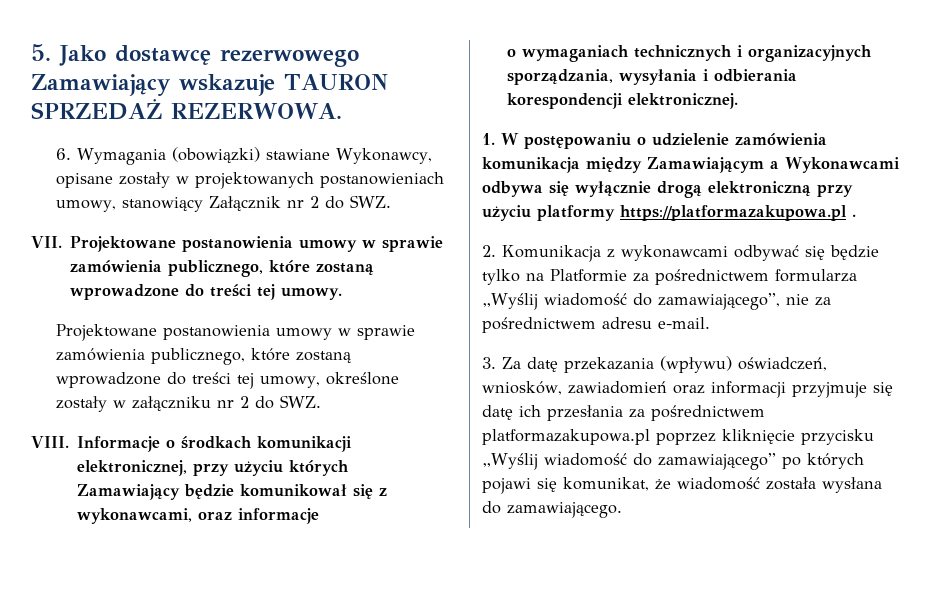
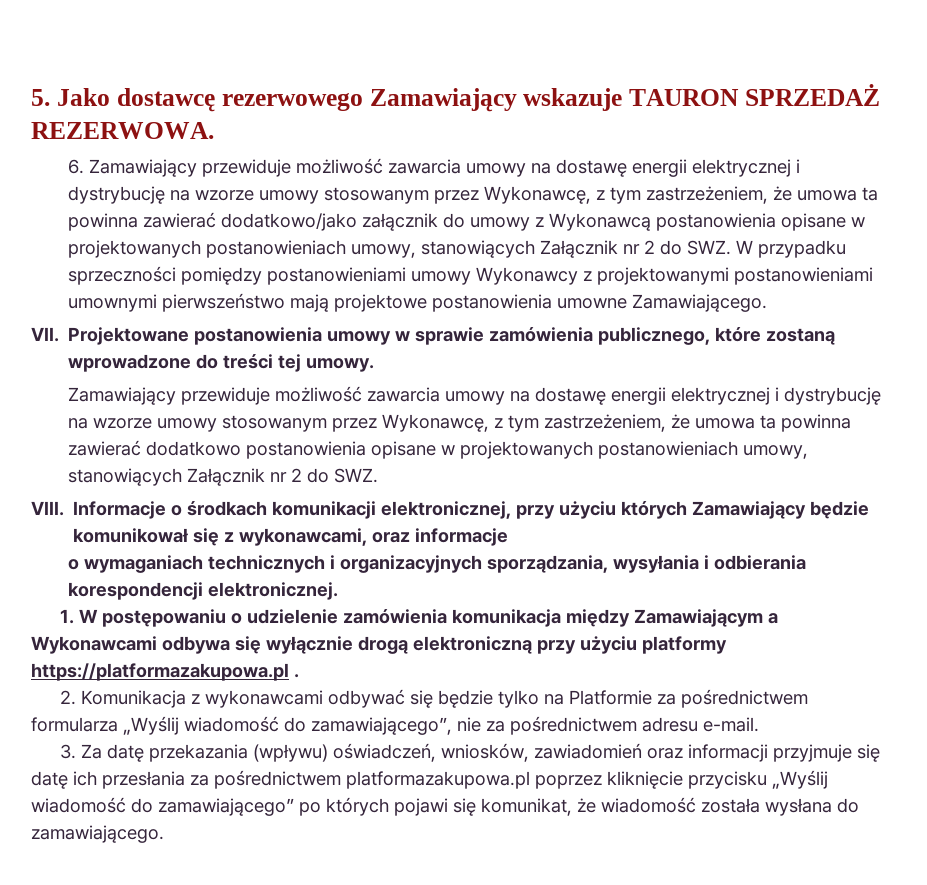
[76,147,432,165] [55,172,444,189] [55,195,391,212] Wymagania (obowiązki) stawiane Wykonawcy, opisane zostały w projektowanych postanowieniach umowy, stanowiący Załącznik nr 2 do SWZ. -> [88,158,800,177] [67,186,878,204] [67,212,865,231] [67,240,846,258] [67,266,873,285] [67,293,767,312] Zamawiający przewiduje możliwość zawarcia umowy na dostawę energii elektrycznej i dystrybucję na wzorze umowy stosowanym przez Wykonawcę, z tym zastrzeżeniem, że umowa ta powinna zawierać dodatkowo/jako załącznik do umowy z Wykonawcą postanowienia opisane w projektowanych postanowieniach umowy, stanowiących Załącznik nr 2 do SWZ. W przypadku sprzeczności pomiędzy postanowieniami umowy Wykonawcy z projektowanymi postanowieniami umownymi pierwszeństwo mają projektowe postanowienia umowne Zamawiającego.
[55,324,415,341] [55,348,352,365] [55,372,399,389] [55,396,211,412] Projektowane postanowienia umowy w sprawie zamówienia publicznego, które zostaną wprowadzone do treści tej umowy, określone zostały w załączniku -> [67,386,881,405] [67,414,851,432] [67,440,808,459] [67,468,265,486] Zamawiający przewiduje możliwość zawarcia umowy na dostawę energii elektrycznej i dystrybucję na wzorze umowy stosowanym przez Wykonawcę, z tym zastrzeżeniem, że umowa ta powinna zawierać dodatkowo postanowienia opisane w projektowanych postanowieniach umowy, stanowiących Załącznik

